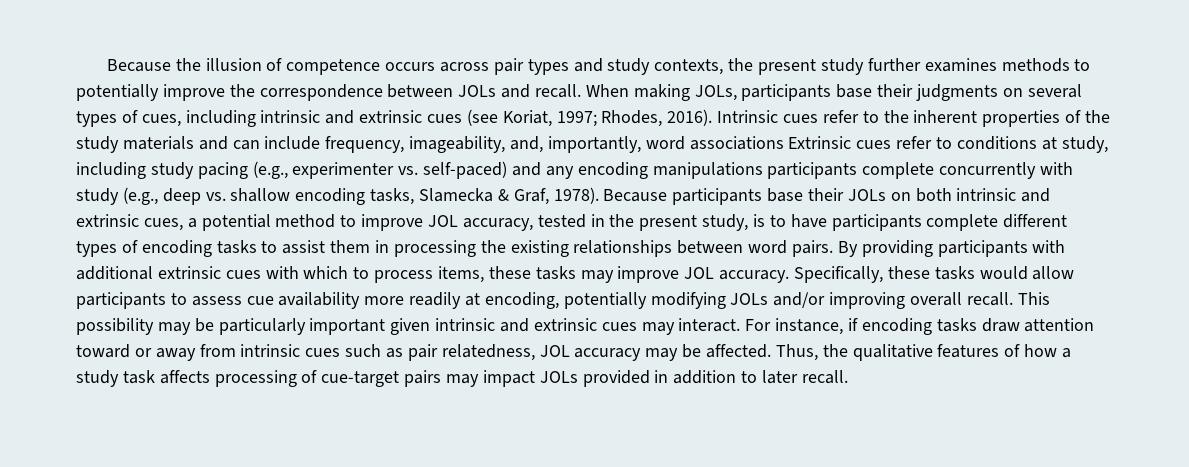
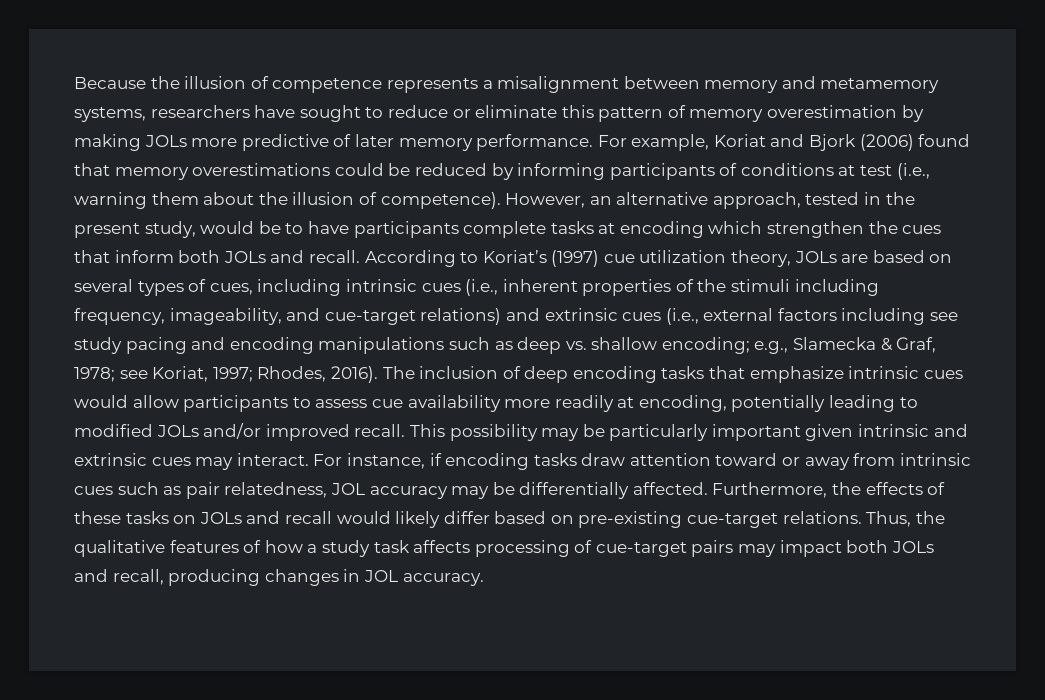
[385,58,1091,75] [76,84,999,101] occurs across pair types and study contexts, the present study further examines methods to potentially improve the correspondence between JOLs and recall. When making JOLs, participants base their judgments -> [386,76,940,93] [74,105,924,122] [74,134,971,151] [74,163,930,180] [74,192,915,209] [74,221,942,238] [74,250,925,267] represents a misalignment between memory and metamemory systems, researchers have sought to reduce or eliminate this pattern of memory overestimation by making JOLs more predictive of later memory performance. For example, Koriat and Bjork (2006) found that memory overestimations could be reduced by informing participants of conditions at test (i.e., warning them about the illusion of competence). However, an alternative approach, tested in the present study, would be to have participants complete tasks at encoding which strengthen the cues that inform both JOLs and recall. According to Koriat’s (1997) cue utilization theory, JOLs are based
[325,109,1111,127] [76,136,1108,153] [76,161,1074,179] [76,187,1051,205] [76,214,1068,231] [76,240,1066,257] [76,266,975,283] and extrinsic cues (see Koriat, 1997; Rhodes, 2016). Intrinsic cues refer to the inherent properties of the study materials and can include frequency, imageability, and, importantly, word associations Extrinsic cues refer to conditions at study, including study pacing (e.g., experimenter vs. self-paced) and any encoding manipulations participants complete concurrently with study (e.g., deep vs. shallow encoding tasks, Slamecka & Graf, 1978). Because participants base their JOLs on both intrinsic and extrinsic cues, a potential method to improve JOL accuracy, tested in the present study, is to have participants complete different types of encoding tasks to assist them in processing the existing relationships between word pairs. By providing participants with additional extrinsic cues with which to process items, these tasks may improve JOL accuracy. Specifically, these tasks -> [421,279,879,296] [74,308,959,325] [74,337,937,354] [74,366,963,383] cues (i.e., inherent properties of the stimuli including frequency, imageability, and cue-target relations) and extrinsic cues (i.e., external factors including see study pacing and encoding manipulations such as deep vs. shallow encoding; e.g., Slamecka & Graf, 1978; see Koriat, 1997; Rhodes, 2016). The inclusion of deep encoding tasks that emphasize intrinsic cues
[650,292,963,309] modifying JOLs and/or improving overall -> [829,395,918,412] [74,423,350,441] leading to modified JOLs and/or improved
[706,344,772,358] affected. -> [519,482,946,499] [74,511,862,528] differentially affected. Furthermore, the effects of these tasks on JOLs and recall would likely differ based on pre-existing cue-target relations.
[539,370,848,387] JOLs provided in addition to later recall. -> [846,540,934,553] [74,569,484,586] both JOLs and recall, producing changes in JOL accuracy.

